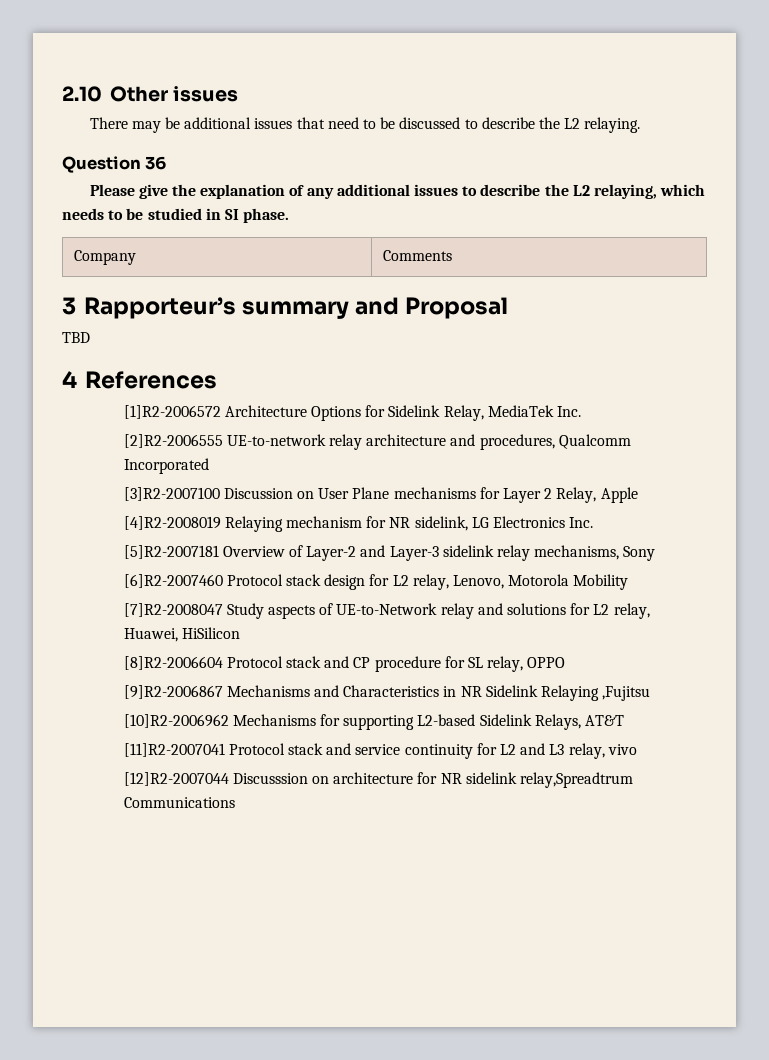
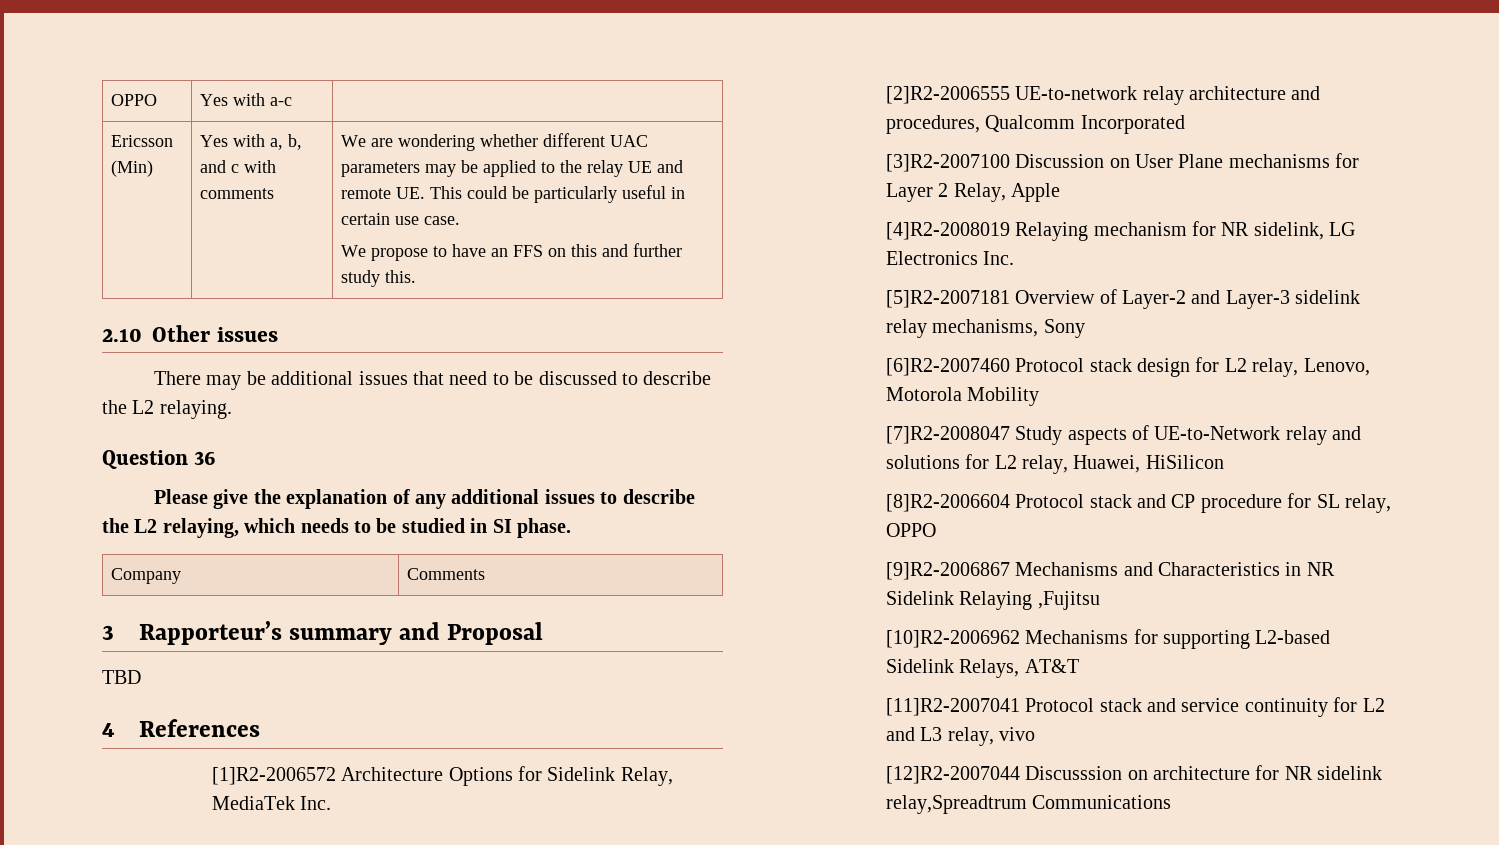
(62, 94) none -> [110,94,157,106] [199,93,292,106] [110,135,173,147] [110,160,153,177] [199,134,302,150] [199,160,276,173] [199,188,274,199] [340,133,648,151] [340,160,683,177] [340,185,685,203] [340,213,460,225] [340,243,682,261] [340,270,416,287] OPPO | Yes with a-c | // Ericsson (Min) | Yes with a, b, and c with comments | We are wondering whether different UAC parameters may be applied to the relay UE and remote UE. This could be particularly useful in certain use case. // We propose to have an FFS on this and further study this. //

